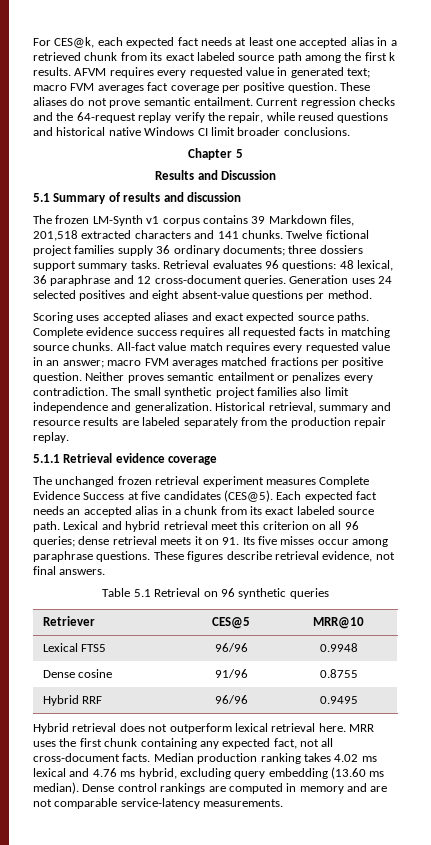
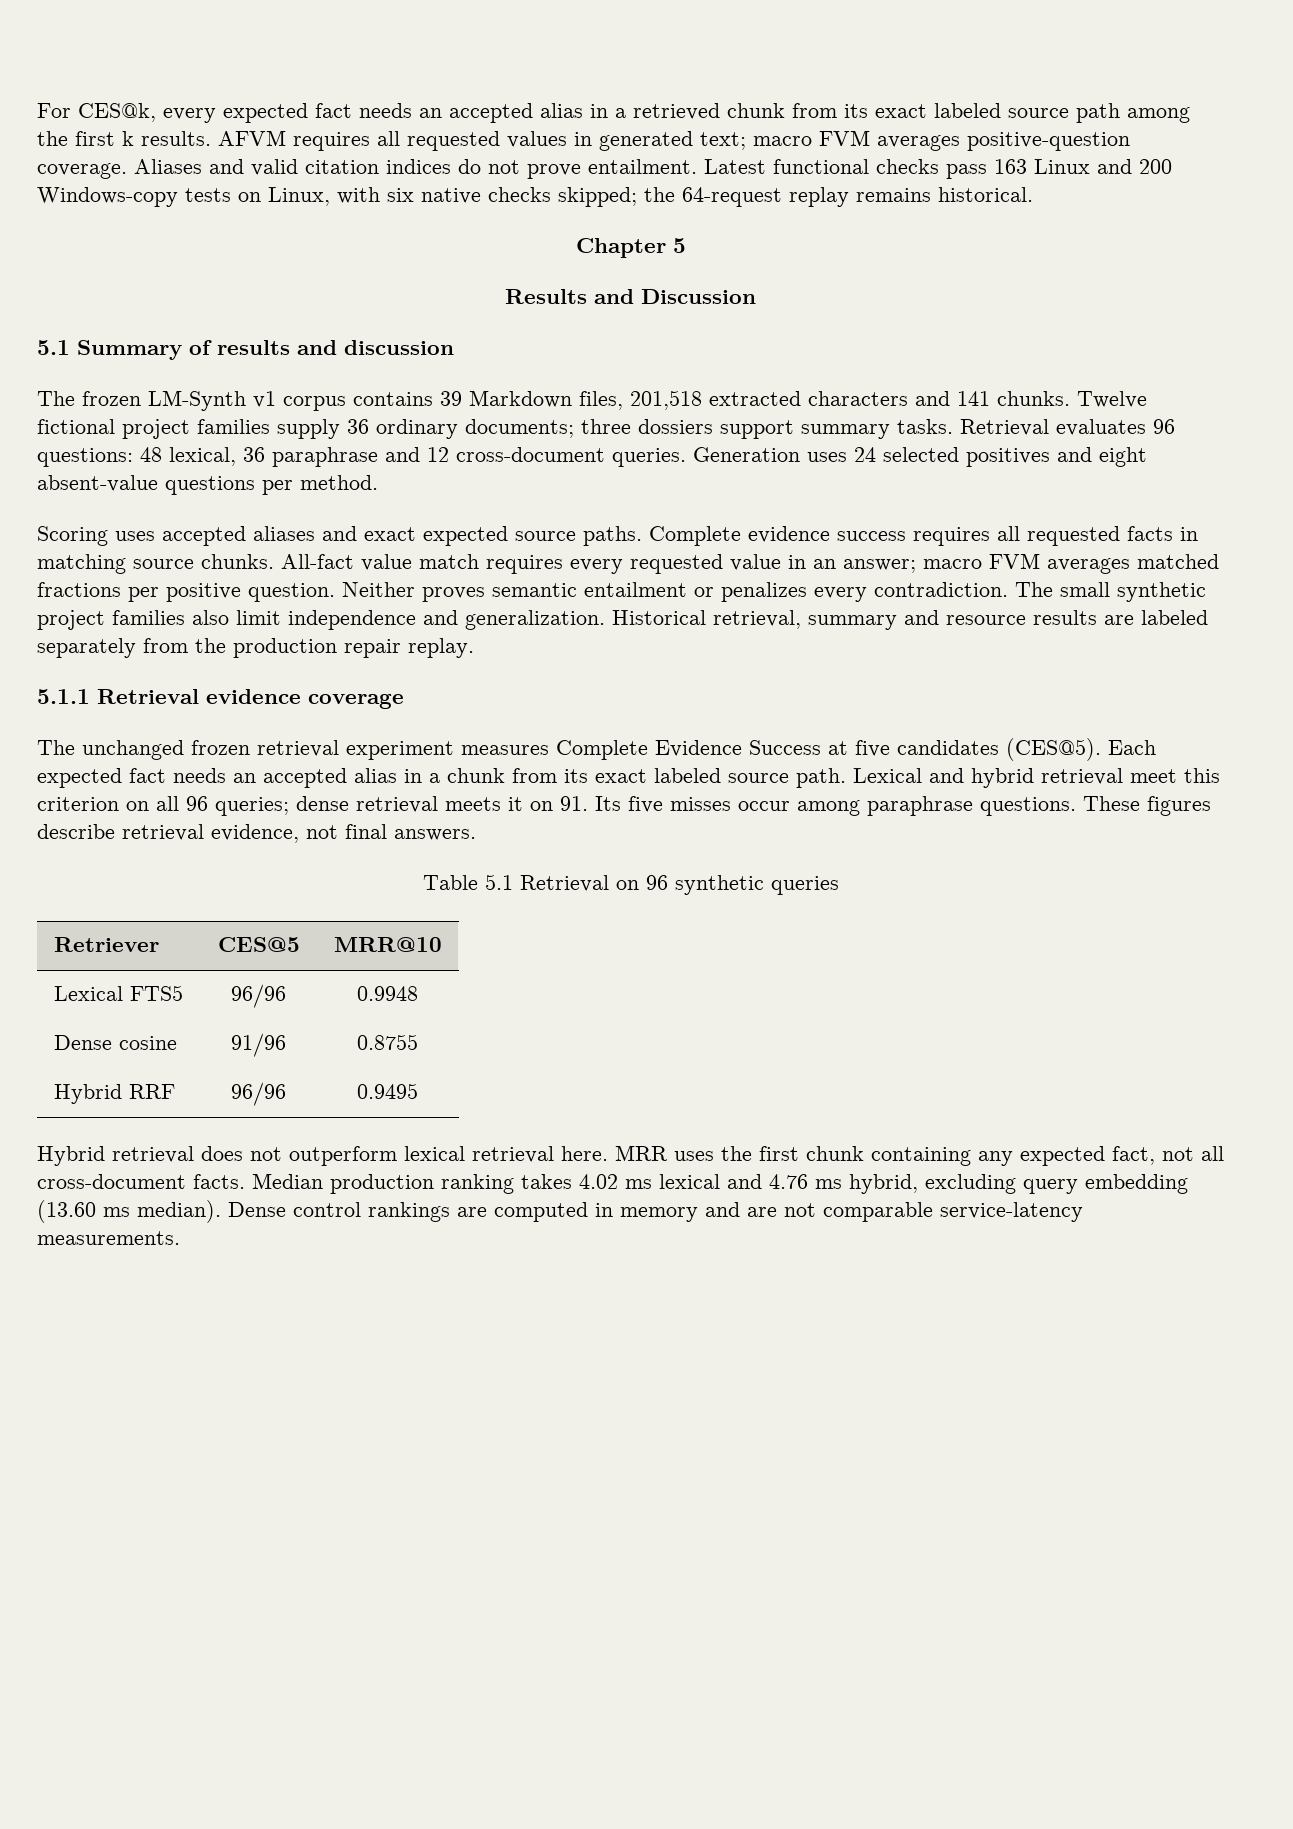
[97,37,296,48] each expected fact needs at least one -> [163,103,442,123] every expected fact needs an
[157,67,274,78] every requested value -> [377,131,567,151] all requested values
[147,82,370,93] [33,97,395,108] [33,112,389,123] [33,127,350,136] fact coverage per positive question. These aliases do not prove semantic entailment. Current regression checks and the 64-request replay verify the repair, while reused questions and historical native Windows CI limit broader conclusions. -> [967,132,1130,151] [37,159,1172,179] [37,187,1033,207] positive-question coverage. Aliases and valid citation indices do not prove entailment. Latest functional checks pass 163 Linux and 200 Windows-copy tests on Linux, with six native checks skipped; the 64-request replay remains historical.

